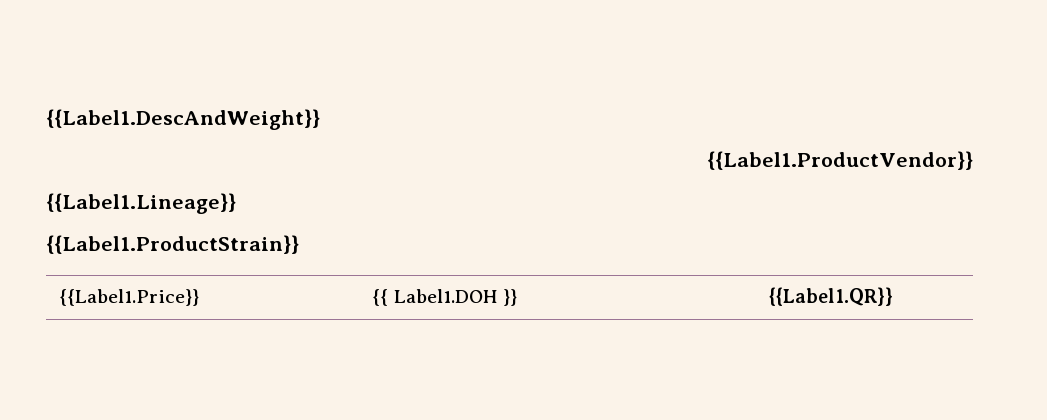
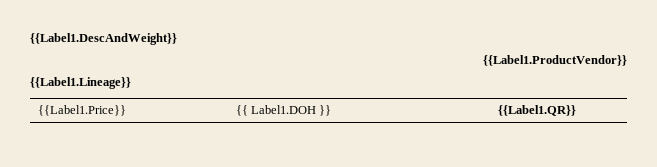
[46,235,299,254] // {{Label1.ProductStrain}} -> (131, 83) none

